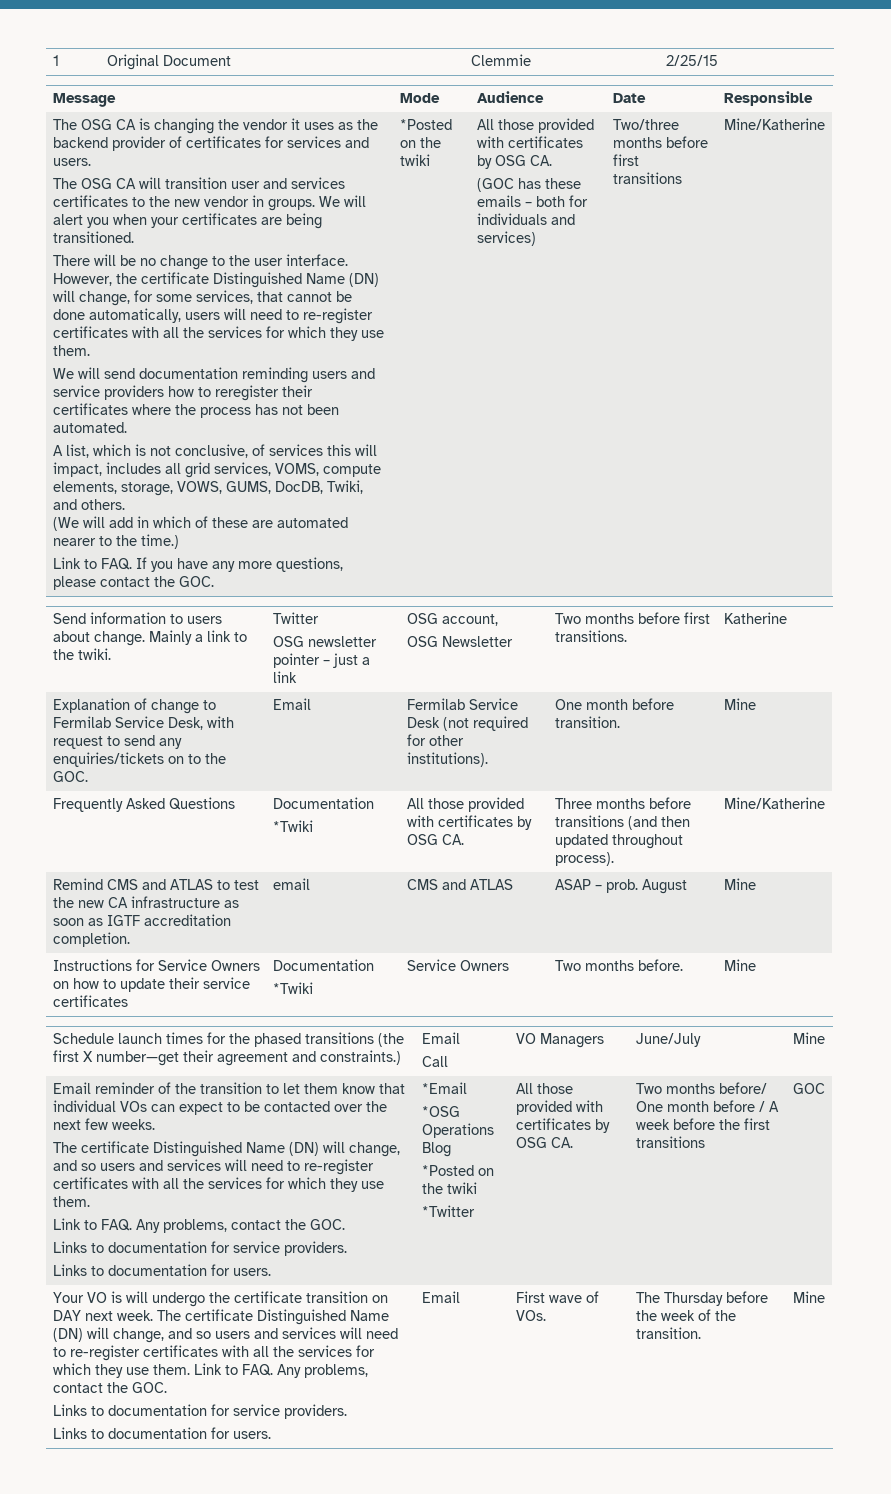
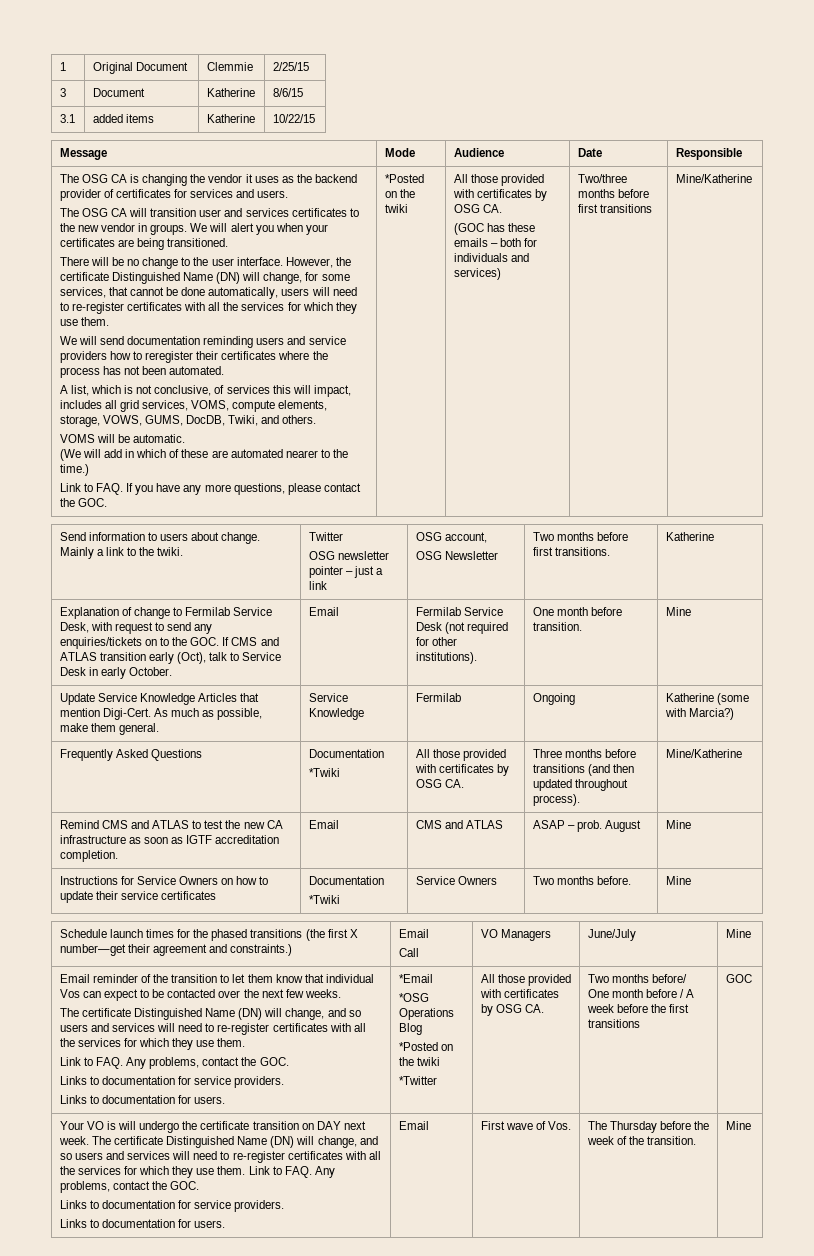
(718, 60) none -> [59,88,66,97] [92,88,145,97] [206,88,255,97] [272,88,303,97] [59,114,75,123] [92,114,154,123] [206,114,255,123] [272,114,315,123] // 3 | Document | Katherine | 8/6/15 // 3.1 | added items | Katherine | 10/22/15
(125, 504) none -> [59,434,186,443] // VOMS will be automatic.
(88, 776) none -> [222,637,279,646] [59,652,282,664] [59,667,173,679] If CMS and ATLAS transition early (Oct), talk to Service Desk in early October.
(756, 704) none -> [59,693,260,705] [59,708,263,720] [59,723,160,735] [308,693,348,702] [308,708,364,720] [415,693,461,702] [532,693,575,705] [665,693,749,705] [664,708,734,720] // Update Service Knowledge Articles that mention Digi-Cert. As much as possible, make them general. | Service Knowledge | Fermilab | Ongoing | Katherine (some with Marcia?)
[272,878,310,890] email -> [308,820,339,829] Email
[119,1101,147,1112] VOs -> [59,989,80,998] Vos
[515,1310,546,1321] VOs. -> [548,1121,572,1130] Vos.

